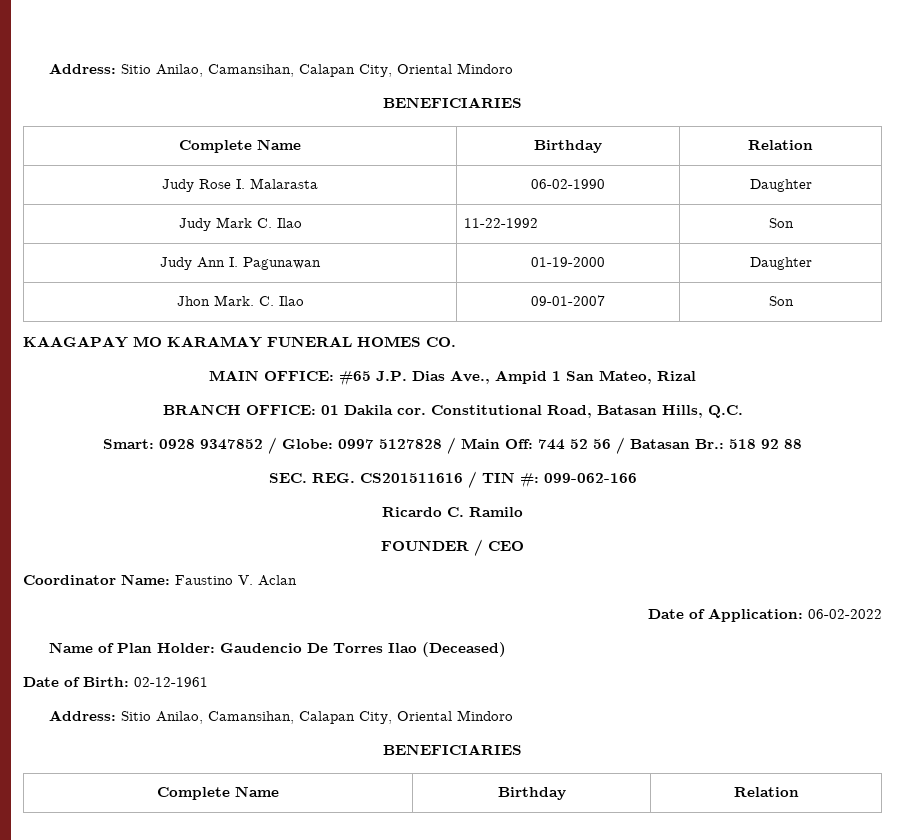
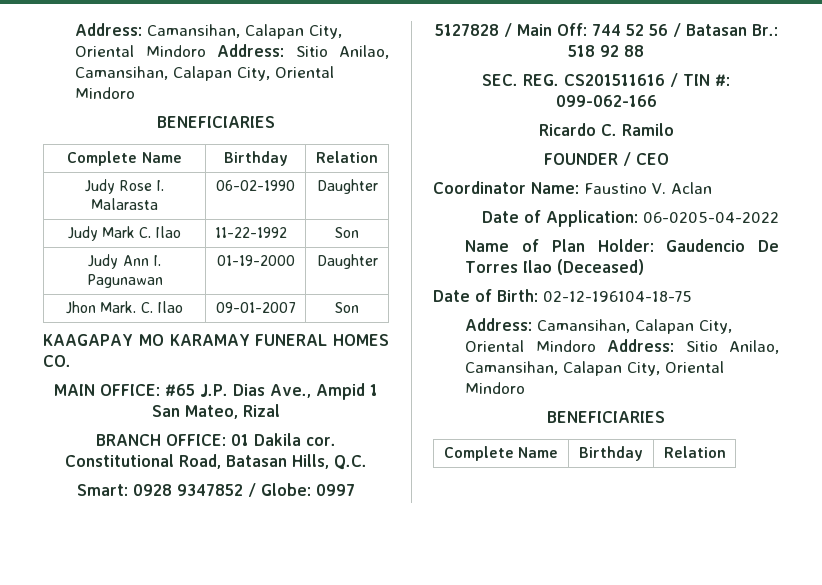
[49,63,117,74] Address: -> [75,23,343,39] [75,44,285,57] Address: Camansihan, Calapan City, Oriental Mindoro Address:
[808,609,882,619] 06-02-2022 -> [643,212,779,223] 06-0205-04-2022
[134,677,208,687] [49,710,117,721] 02-12-1961 // Address: -> [543,291,692,302] [465,318,733,334] [465,339,675,352] 02-12-196104-18-75 // Address: Camansihan, Calapan City, Oriental Mindoro Address:

